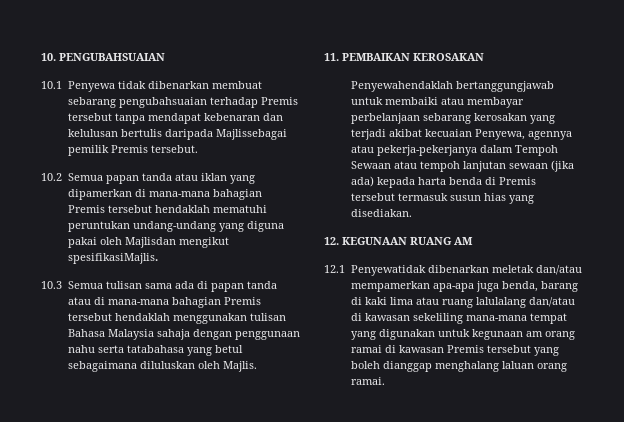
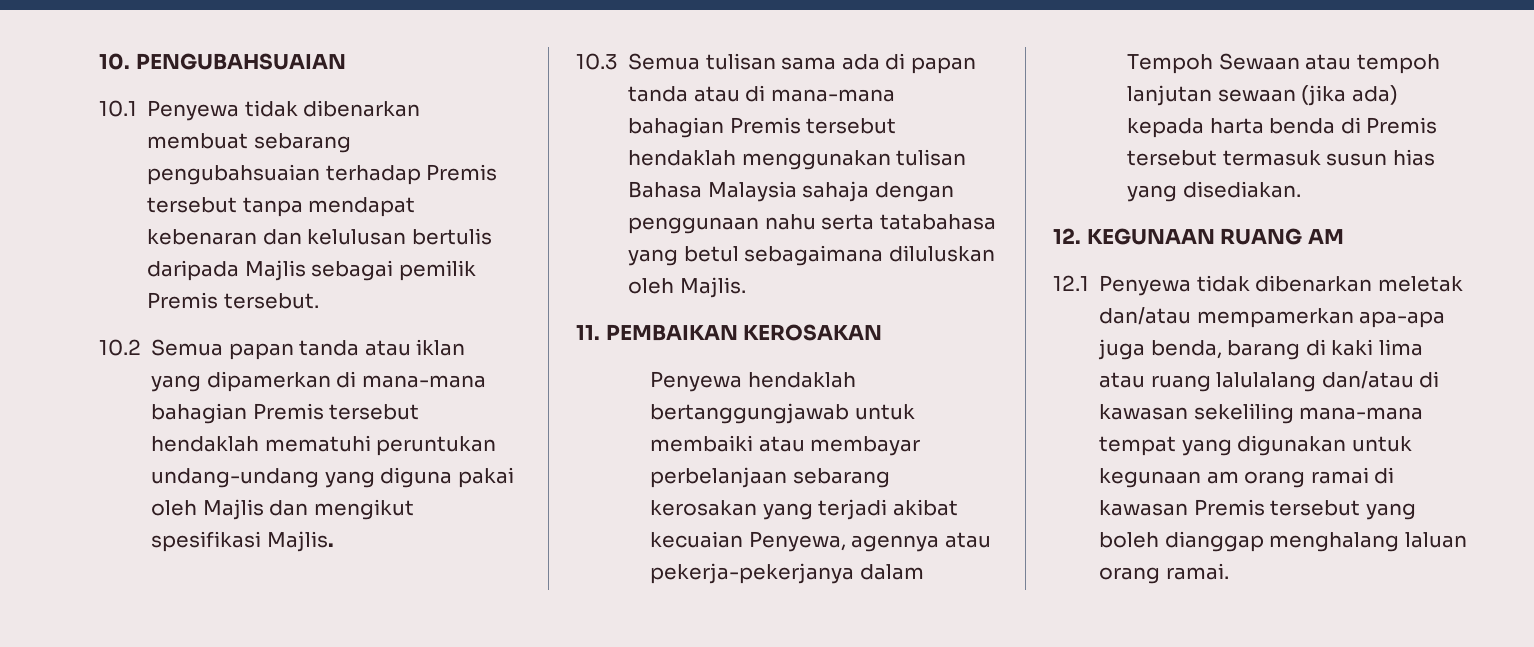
[215,129,287,140] Majlissebagai -> [244,260,394,281] Majlis sebagai
[124,237,229,248] [67,253,158,264] Majlisdan mengikut spesifikasiMajlis. -> [202,499,414,520] [151,531,334,552] Majlis dan mengikut spesifikasi Majlis.
[351,81,454,92] Penyewahendaklah -> [650,371,856,392] Penyewa hendaklah
[350,265,426,276] Penyewatidak -> [1099,275,1250,296] Penyewa tidak

